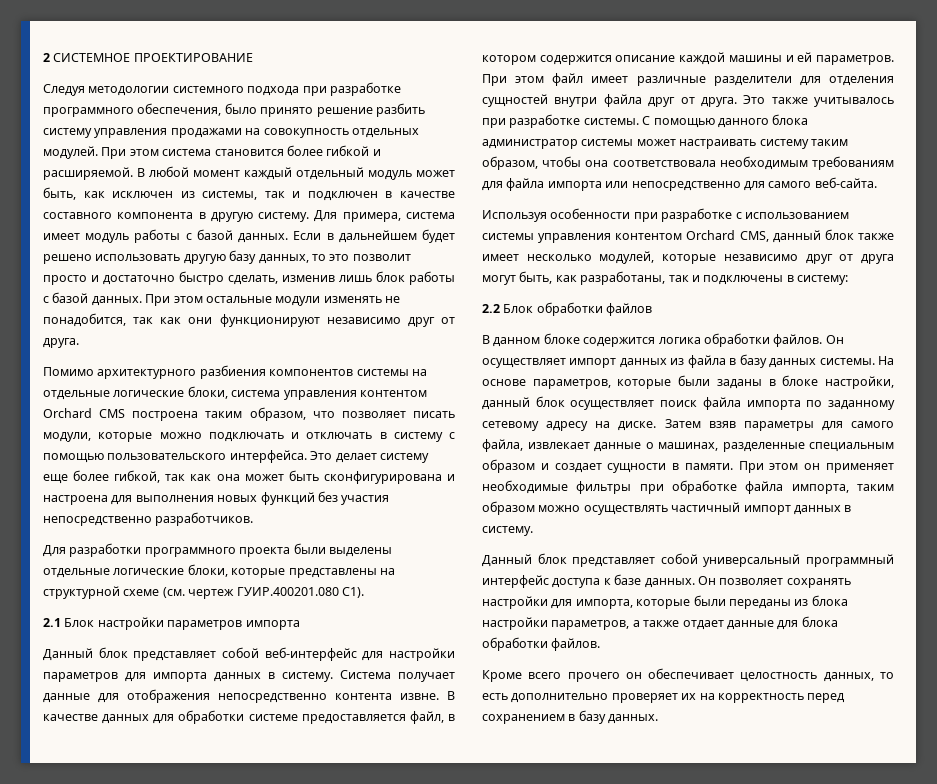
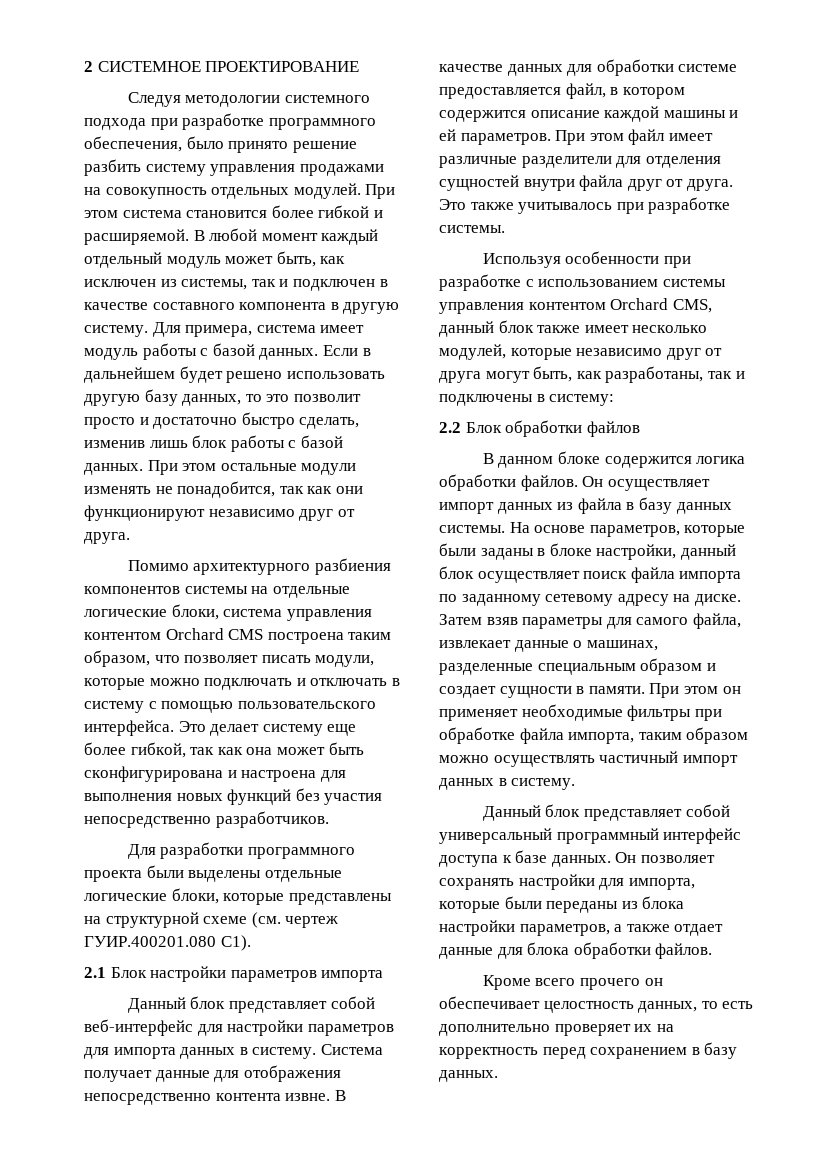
[642,114,809,128] [482,139,848,149] [482,156,894,170] [482,177,877,191] С помощью данного блока администратор системы может настраивать систему таким образом, чтобы она соответствовала необходимым требованиям для файла импорта или непосредственно для самого веб-сайта. -> (505, 229) none

